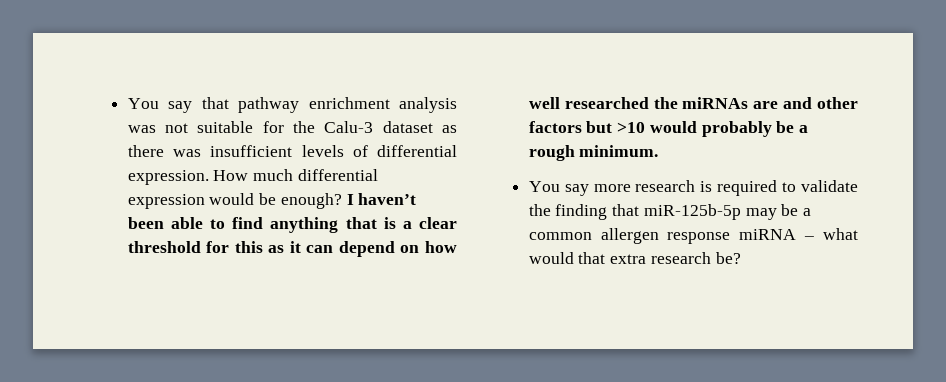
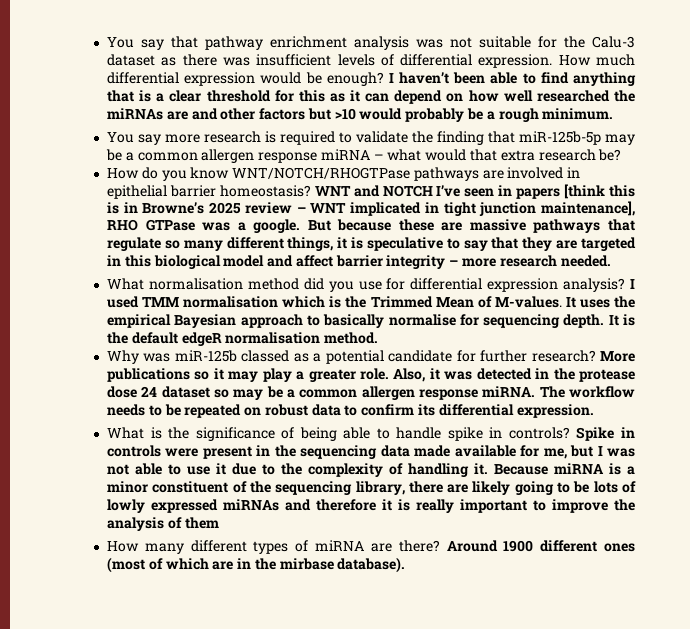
(741, 258) none -> [107,167,581,181] [107,184,636,199] [107,201,635,216] [107,219,636,233] [107,237,636,251] [107,255,611,269] [107,278,635,292] [107,296,636,308] [107,314,635,328] [107,332,379,346] [107,350,635,364] [107,368,635,382] [107,386,635,400] [107,404,594,418] [107,427,635,441] [107,445,635,459] [107,463,635,477] [107,481,636,495] [107,499,635,513] [107,517,219,531] [107,540,635,554] [107,557,406,573] // How do you know WNT/NOTCH/RHOGTPase pathways are involved in epithelial barrier homeostasis? WNT and NOTCH I’ve seen in papers [think this is in Browne’s 2025 review – WNT implicated in tight junction maintenance], RHO GTPase was a google. But because these are massive pathways that regulate so many different things, it is speculative to say that they are targeted in this biological model and affect barrier integrity – more research needed. // What normalisation method did you use for differential expression analysis? I used TMM normalisation which is the Trimmed Mean of M-values. It uses the empirical Bayesian approach to basically normalise for sequencing depth. It is the default edgeR normalisation method. // Why was miR-125b classed as a potential candidate for further research? More publications so it may play a greater role. Also, it was detected in the protease dose 24 dataset so may be a common allergen response miRNA. The workflow needs to be repeated on robust data to confirm its differential expression. // What is the significance of being able to handle spike in controls? Spike in controls were present in the sequencing data made available for me, but I was not able to use it due to the complexity of handling it. Because miRNA is a minor constituent of the sequencing library, there are likely going to be lots of lowly expressed miRNAs and therefore it is really important to improve the analysis of them // How many different types of miRNA are there? Around 1900 different ones (most of which are in the mirbase database).

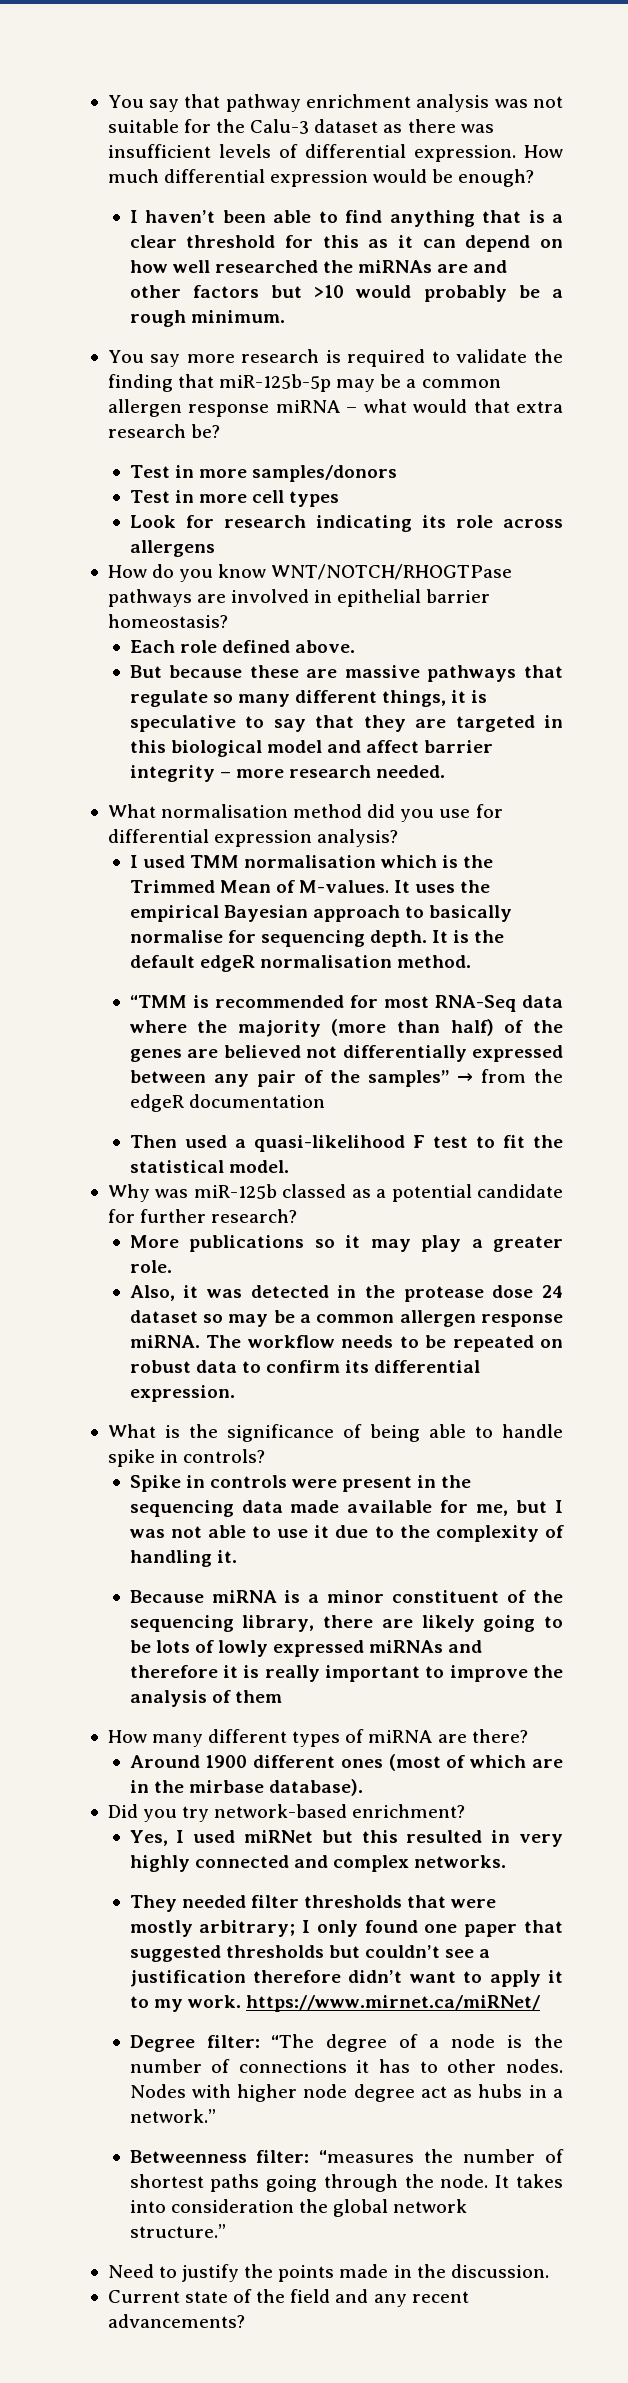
(384, 79) none -> (535, 178) //
(622, 155) none -> [129,465,397,482] [129,490,340,507] [129,515,564,532] [129,540,215,557] // Test in more samples/donors // Test in more cell types // Look for research indicating its role across allergens
[314,184,636,199] [107,201,635,216] [107,219,301,233] WNT and NOTCH I’ve seen in papers [think this is in Browne’s 2025 review – WNT implicated in tight junction maintenance], RHO GTPase was a google. -> [129,640,355,653] // Each role defined above. //
(626, 285) none -> (399, 838) //
(379, 338) none -> [129,995,564,1012] [129,1019,563,1037] [129,1045,563,1062] [129,1069,563,1087] [129,1094,325,1112] [129,1135,563,1152] [129,1160,289,1173] // “TMM is recommended for most RNA-Seq data where the majority (more than half) of the genes are believed not differentially expressed between any pair of the samples” → from the edgeR documentation // Then used a quasi-likelihood F test to fit the statistical model.
(596, 356) none -> (298, 1216) //
(390, 374) none -> (172, 1266) //
(570, 433) none -> (266, 1456) //
(489, 469) none -> (237, 1556) //
(440, 546) none -> (528, 1736) //
(406, 565) none -> [107,1804,466,1822] [129,1830,563,1847] [129,1855,507,1872] [129,1895,497,1912] [129,1920,563,1937] [129,1945,491,1962] [129,1970,563,1987] [129,1995,540,2012] [129,2034,563,2052] [129,2059,563,2073] [129,2084,563,2102] [129,2109,216,2123] [129,2149,564,2163] [129,2174,563,2192] [129,2199,468,2217] [129,2224,226,2238] [107,2264,549,2282] [107,2289,469,2307] [107,2314,245,2328] // Did you try network-based enrichment? // Yes, I used miRNet but this resulted in very highly connected and complex networks. // They needed filter thresholds that were mostly arbitrary; I only found one paper that suggested thresholds but couldn’t see a justification therefore didn’t want to apply it to my work. https://www.mirnet.ca/miRNet/ // Degree filter: “The degree of a node is the number of connections it has to other nodes. Nodes with higher node degree act as hubs in a network.” // Betweenness filter: “measures the number of shortest paths going through the node. It takes into consideration the global network structure.” // Need to justify the points made in the discussion. // Current state of the field and any recent advancements?

